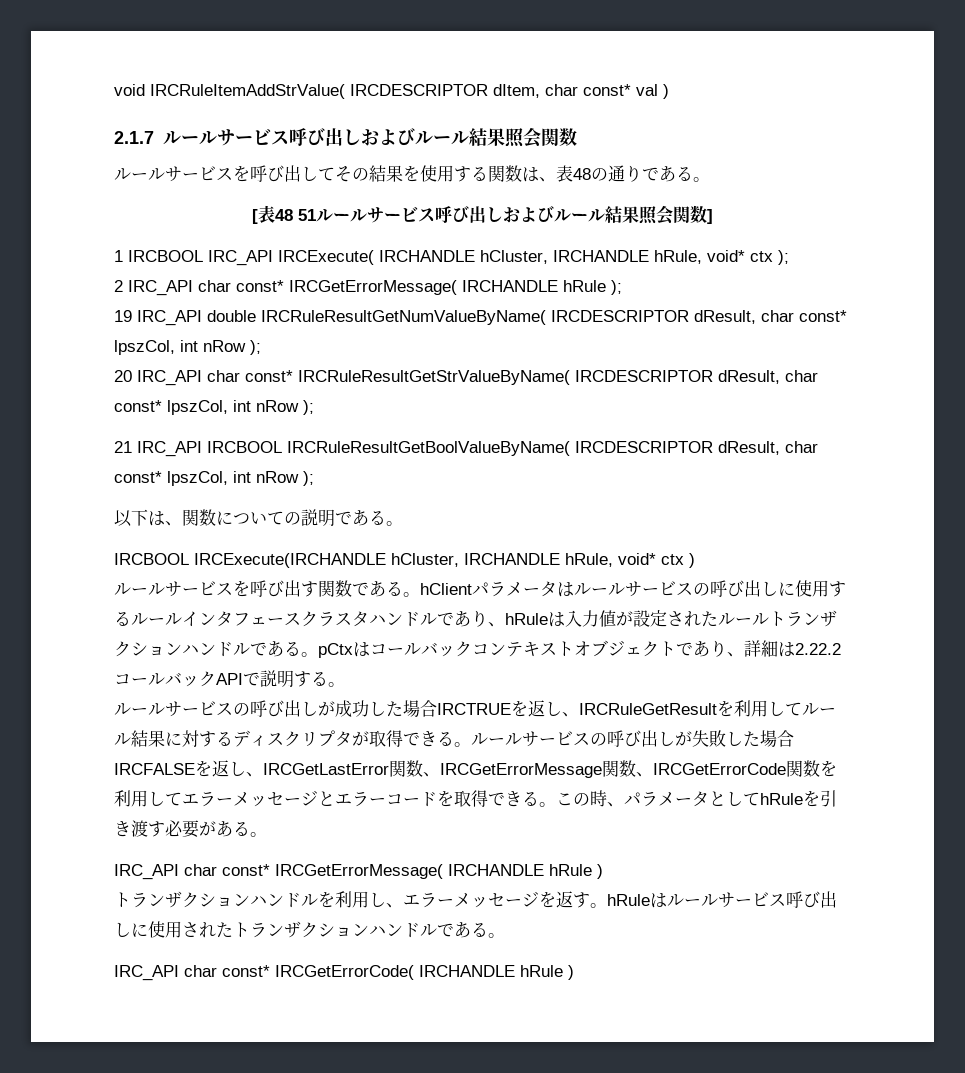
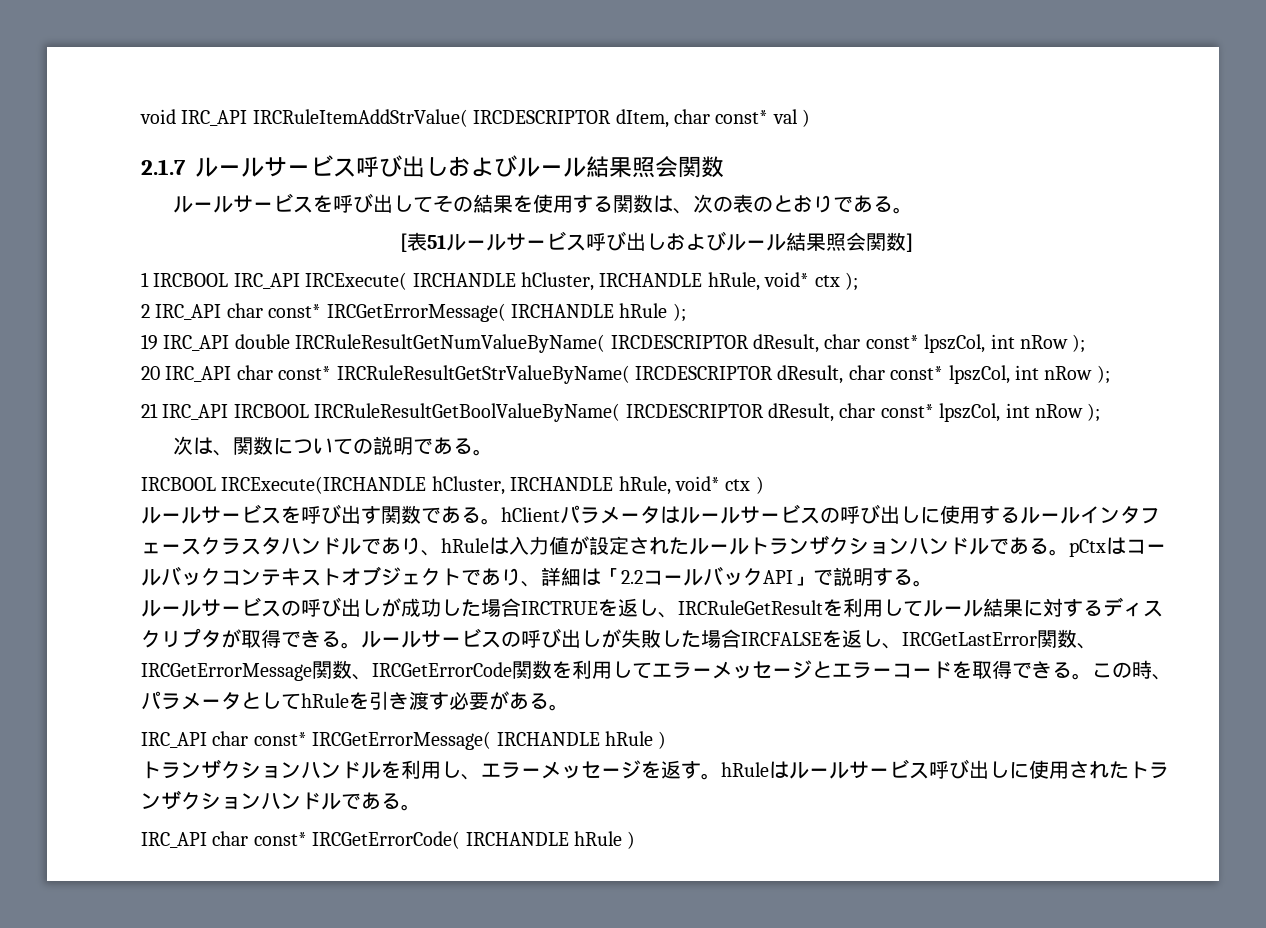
(145, 90) none -> [181,110,248,126] IRC_API
[556,165,625,182] 表48の通 -> [693,194,814,213] 次の表のとお
[275,209,293,221] 48 -> (427, 241) none
[114,509,148,527] 以下 -> [173,436,194,455] 次
[795,643,841,655] 2.22.2 -> [601,568,643,584] 「2.2
(243, 679) none -> [793,576,813,586] 」

